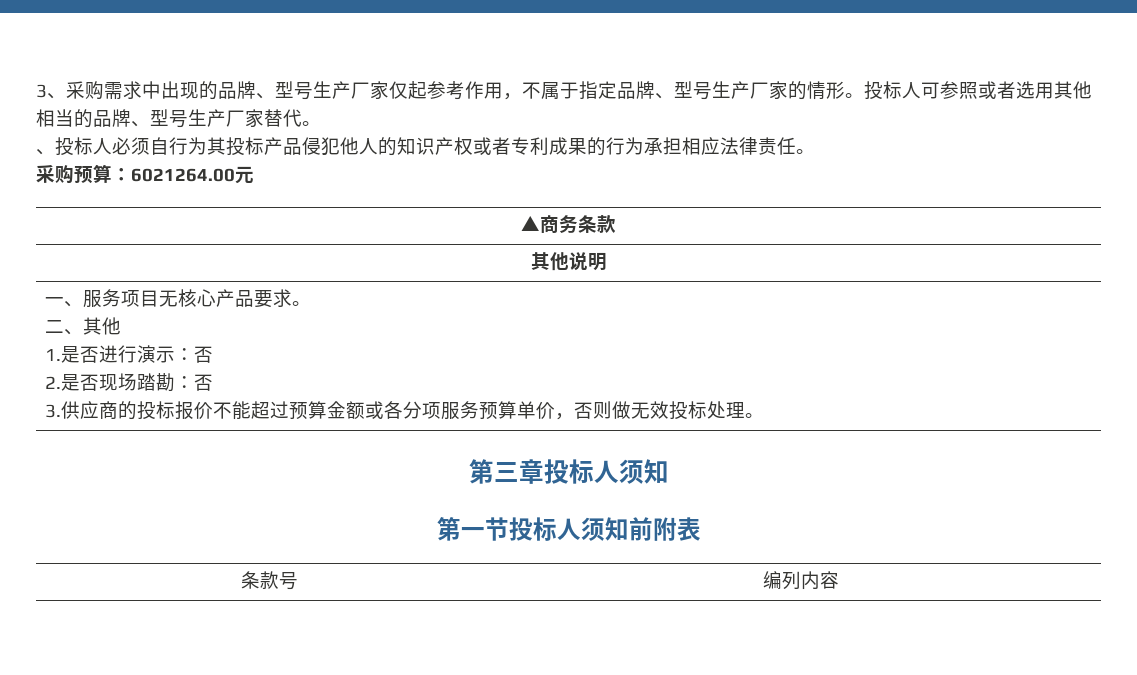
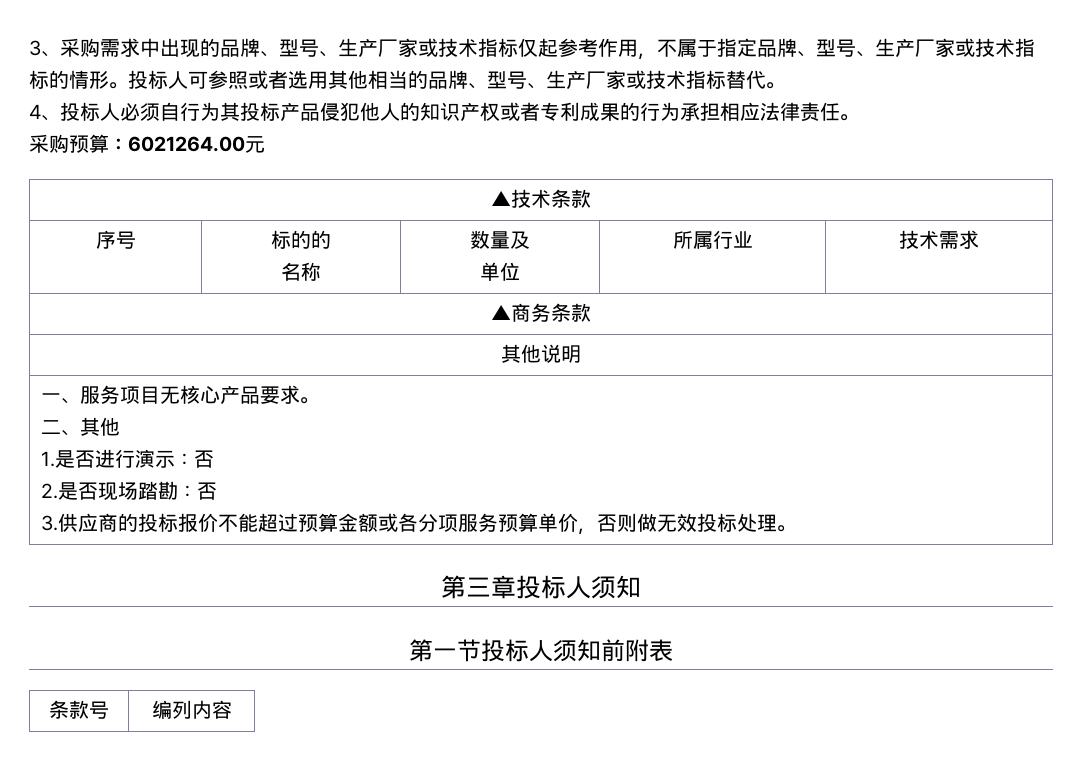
[313,81,389,100] 生产厂家 -> [319,38,518,57] 、生产厂家或技术指标
[712,81,788,100] 生产厂家 -> [856,38,1035,57] [29,70,49,89] 、生产厂家或技术指标
[188,109,264,128] 生产厂家 -> [527,70,726,89] 、生产厂家或技术指标
(321, 123) none -> [29,104,41,119] 4
(254, 175) none -> [491,189,591,208] [95,230,136,249] [271,230,331,249] [281,262,321,281] [470,230,530,249] [480,262,520,281] [672,230,753,249] [899,230,979,249] // ▲技术条款 // 序号 | 标的的 // 名称 | 数量及 // 单位 | 所属行业 | 技术需求

